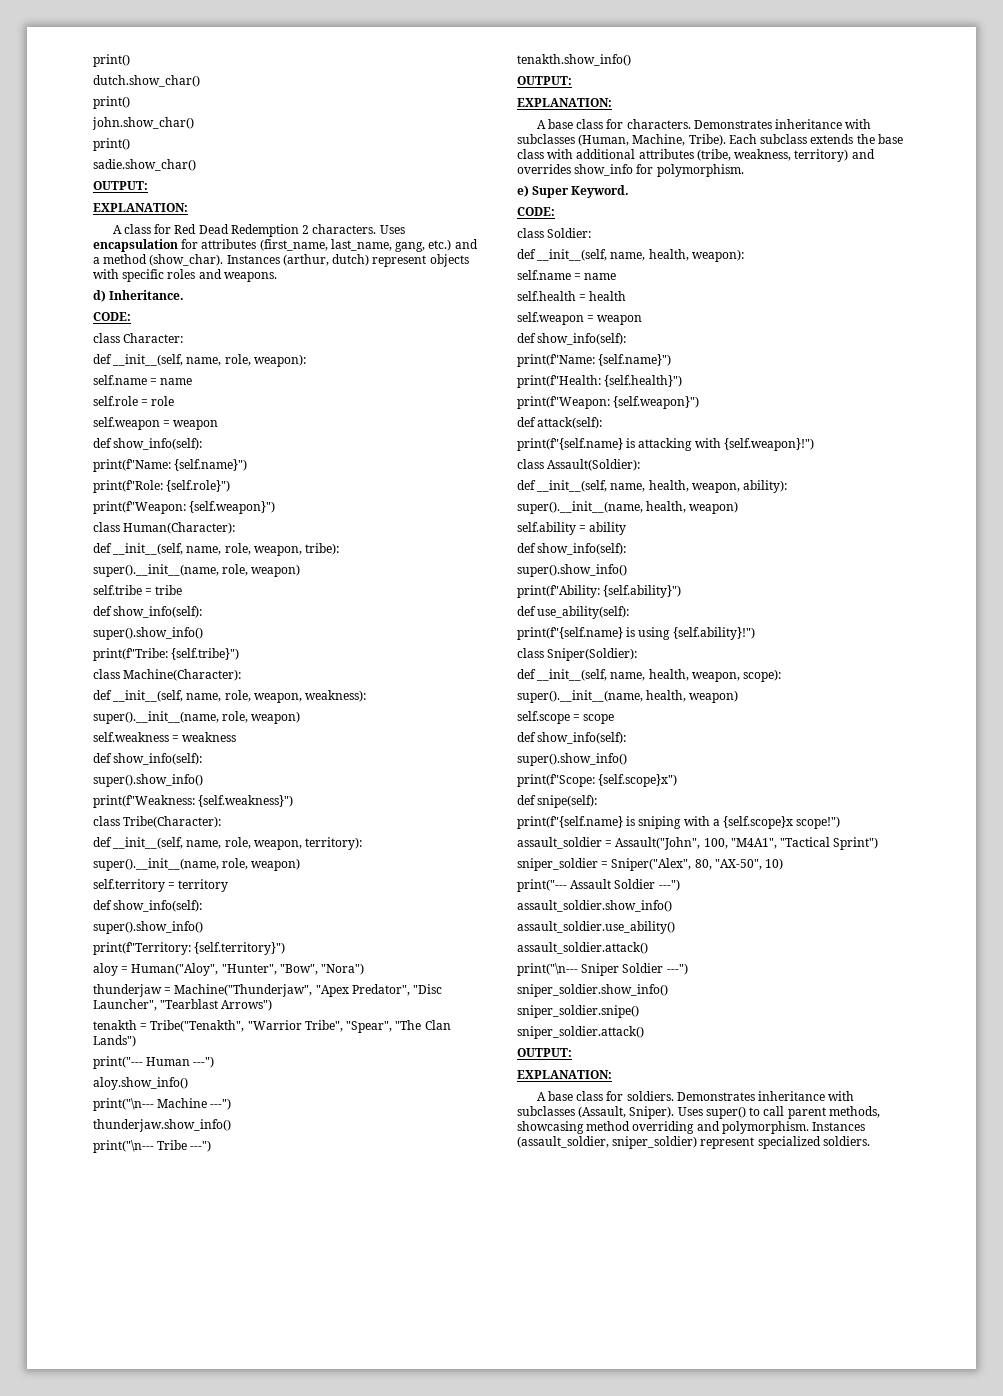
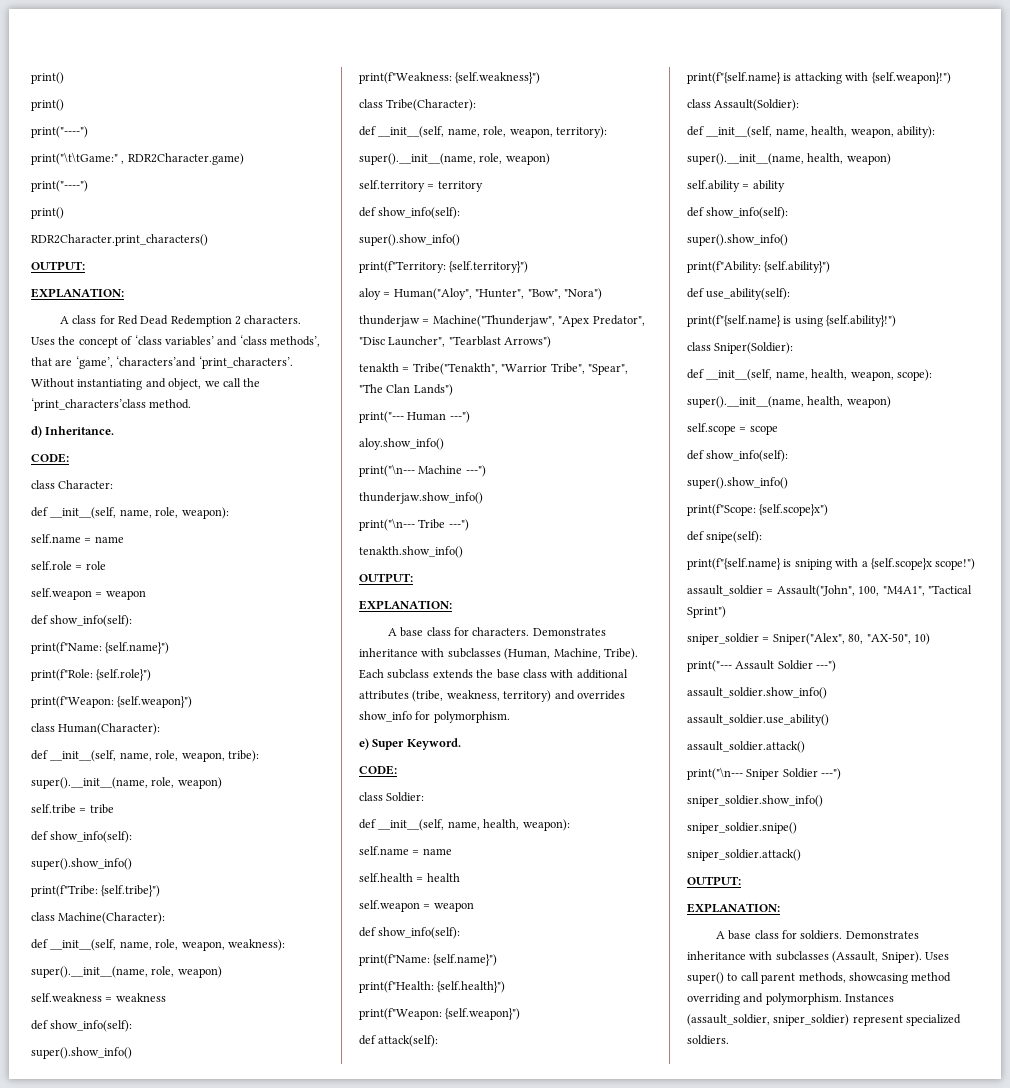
[93,54,130,67] [93,75,200,87] [93,96,130,109] [92,117,194,130] [93,138,130,151] [93,159,196,171] print() // dutch.show_char() // print() // john.show_char() // print() // sadie.show_char() -> [31,72,64,84] [31,99,64,111] [31,126,88,138] [31,152,244,165] [31,180,88,192] [31,207,64,219] [31,234,208,246] print() // print() // print("----") // print("\t\tGame:" , RDR2Character.game) // print("----") // print() // RDR2Character.print_characters()
[93,239,478,252] [93,254,469,267] [93,269,277,282] encapsulation for attributes (first_name, last_name, gang, etc.) and a method (show_char). Instances (arthur, dutch) represent objects with specific roles and weapons. -> [58,335,320,348] [31,356,293,369] [31,378,261,390] [31,398,192,411] the concept of ‘class variables’ and ‘class methods’, that are ‘game’, ‘characters’and ‘print_characters’. Without instantiating and object, we call the ‘print_characters’class method.

